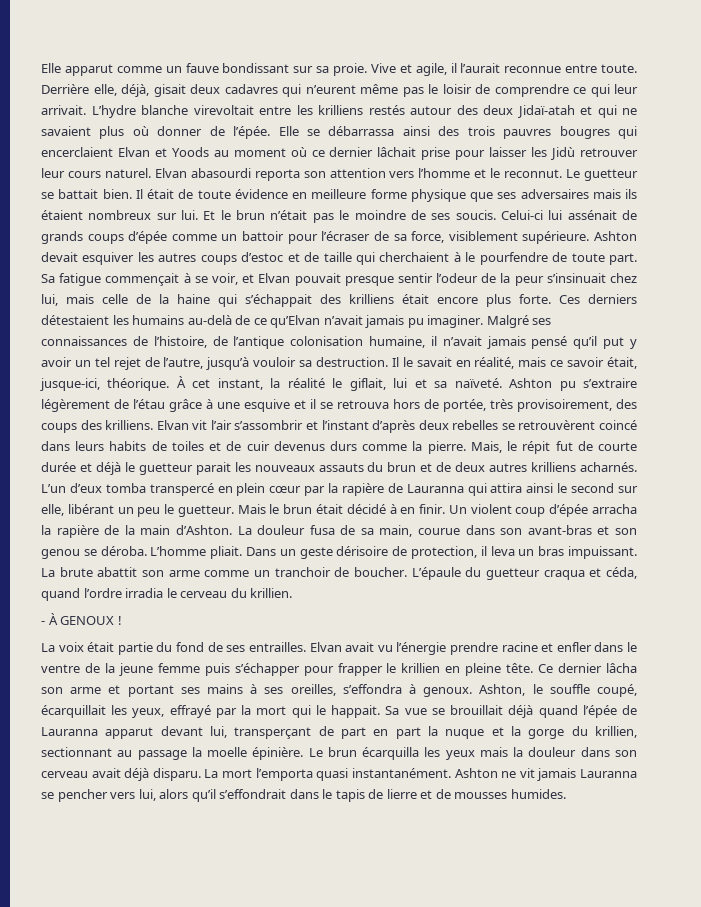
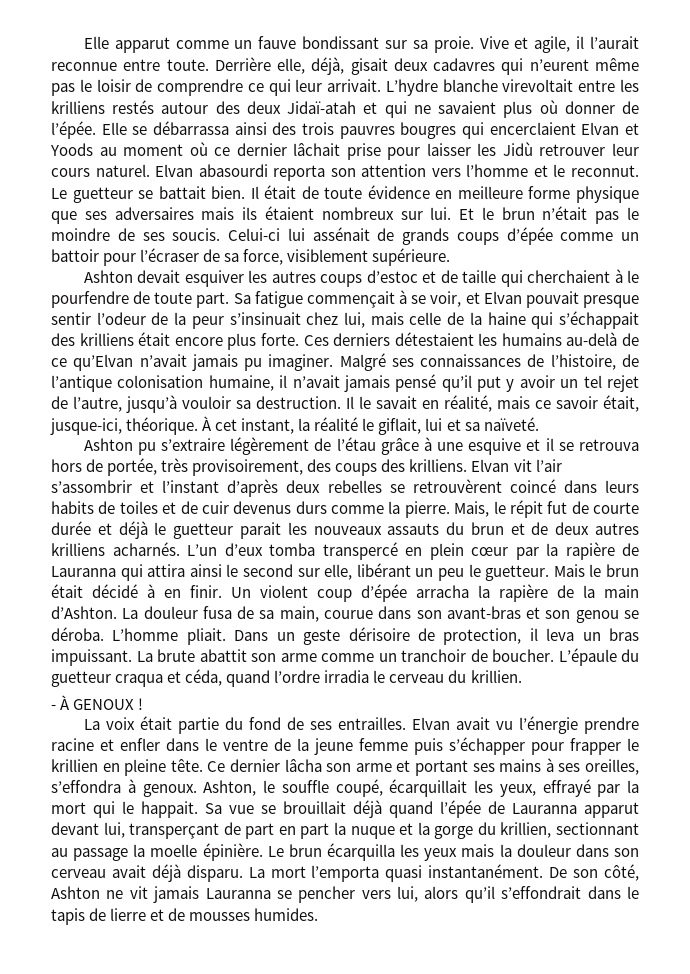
(590, 237) none -> (451, 257) //
(502, 383) none -> (539, 424) //
(451, 773) none -> [549,864,639,881] De son côté,

